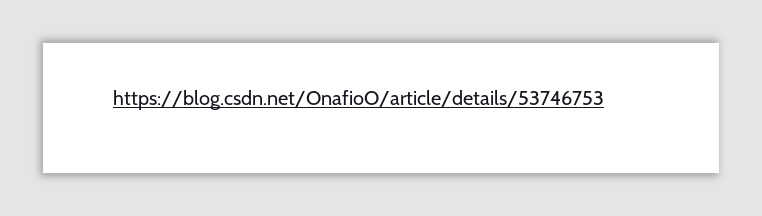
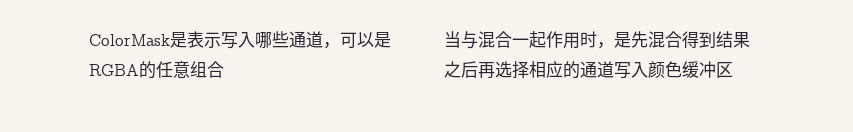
[113,90,604,110] https://blog.csdn.net/OnafioO/article/details/53746753 -> [89,31,391,49] [89,61,224,79] [444,31,750,49] [444,61,733,79] ColorMask是表示写入哪些通道，可以是RGBA的任意组合 // 当与混合一起作用时，是先混合得到结果之后再选择相应的通道写入颜色缓冲区

